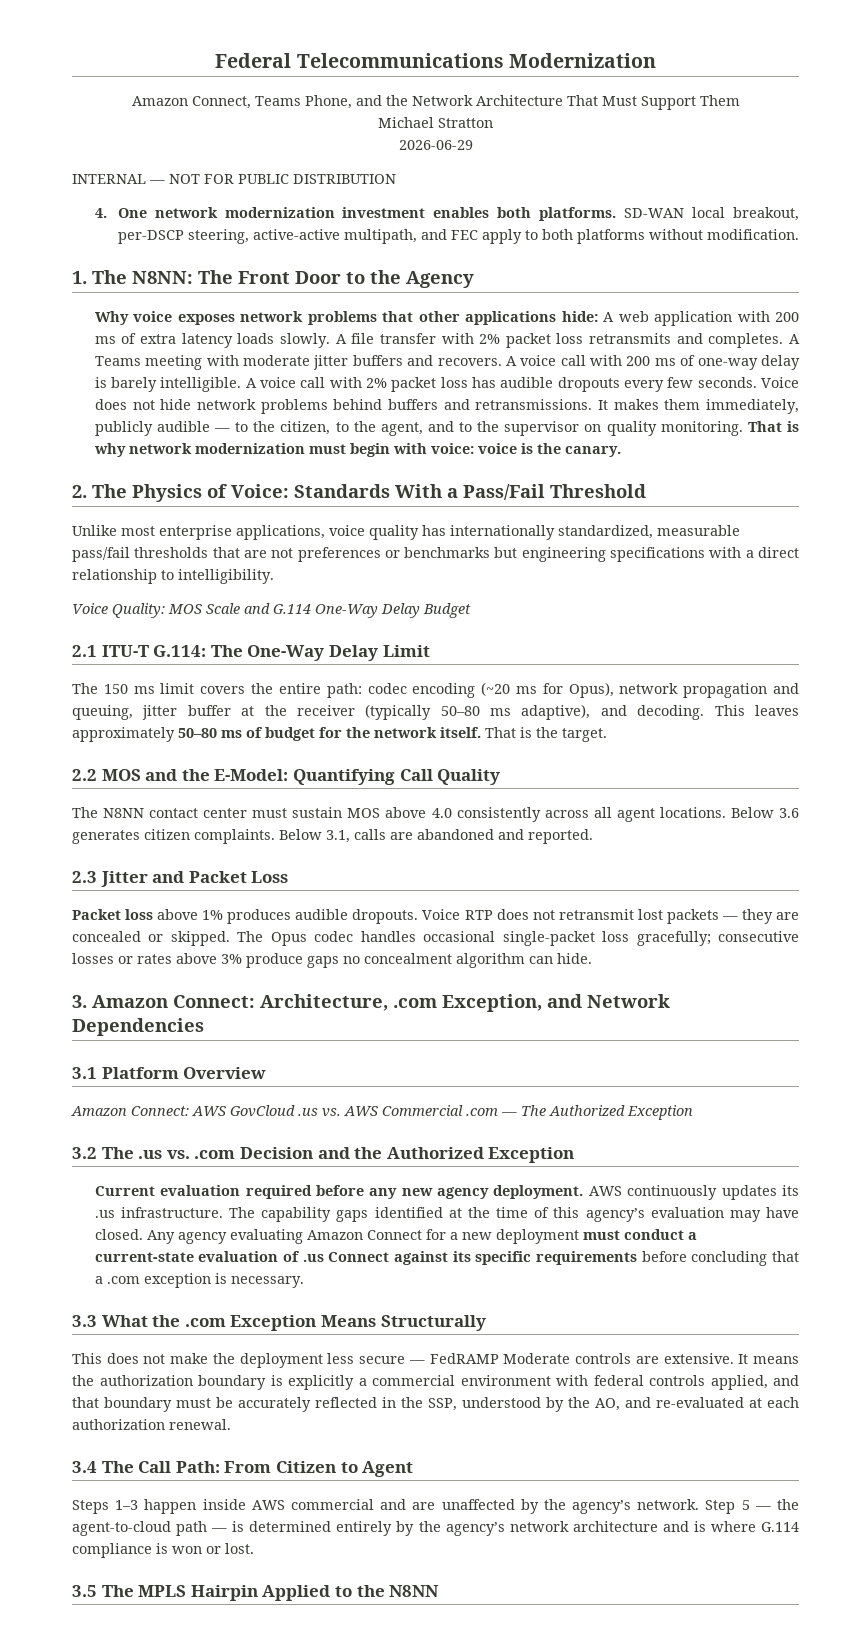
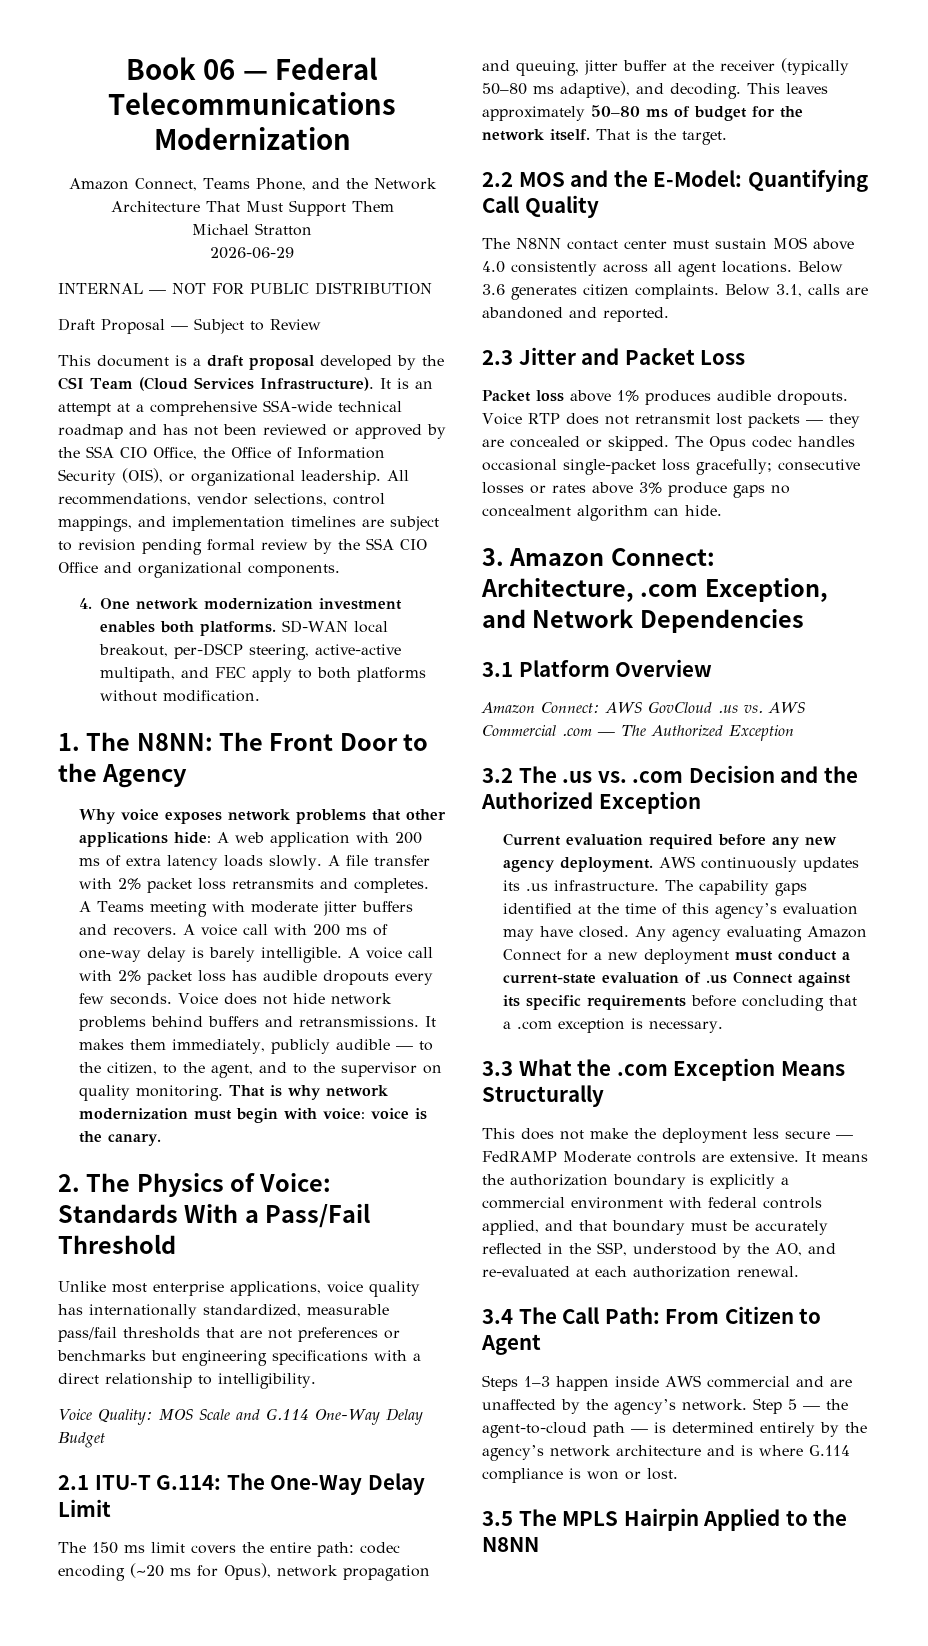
(215, 60) none -> [125,57,268,80] Book 06 —
(396, 179) none -> [58,318,321,334] [58,355,444,370] [58,377,433,391] [58,400,402,416] [58,424,446,439] [58,446,385,460] [58,468,409,486] [58,493,385,506] [58,516,439,532] [58,538,427,555] [58,562,340,578] // Draft Proposal — Subject to Review // This document is a draft proposal developed by the CSI Team (Cloud Services Infrastructure). It is an attempt at a comprehensive SSA-wide technical roadmap and has not been reviewed or approved by the SSA CIO Office, the Office of Information Security (OIS), or organizational leadership. All recommendations, vendor selections, control mappings, and implementation timelines are subject to revision pending formal review by the SSA CIO Office and organizational components.

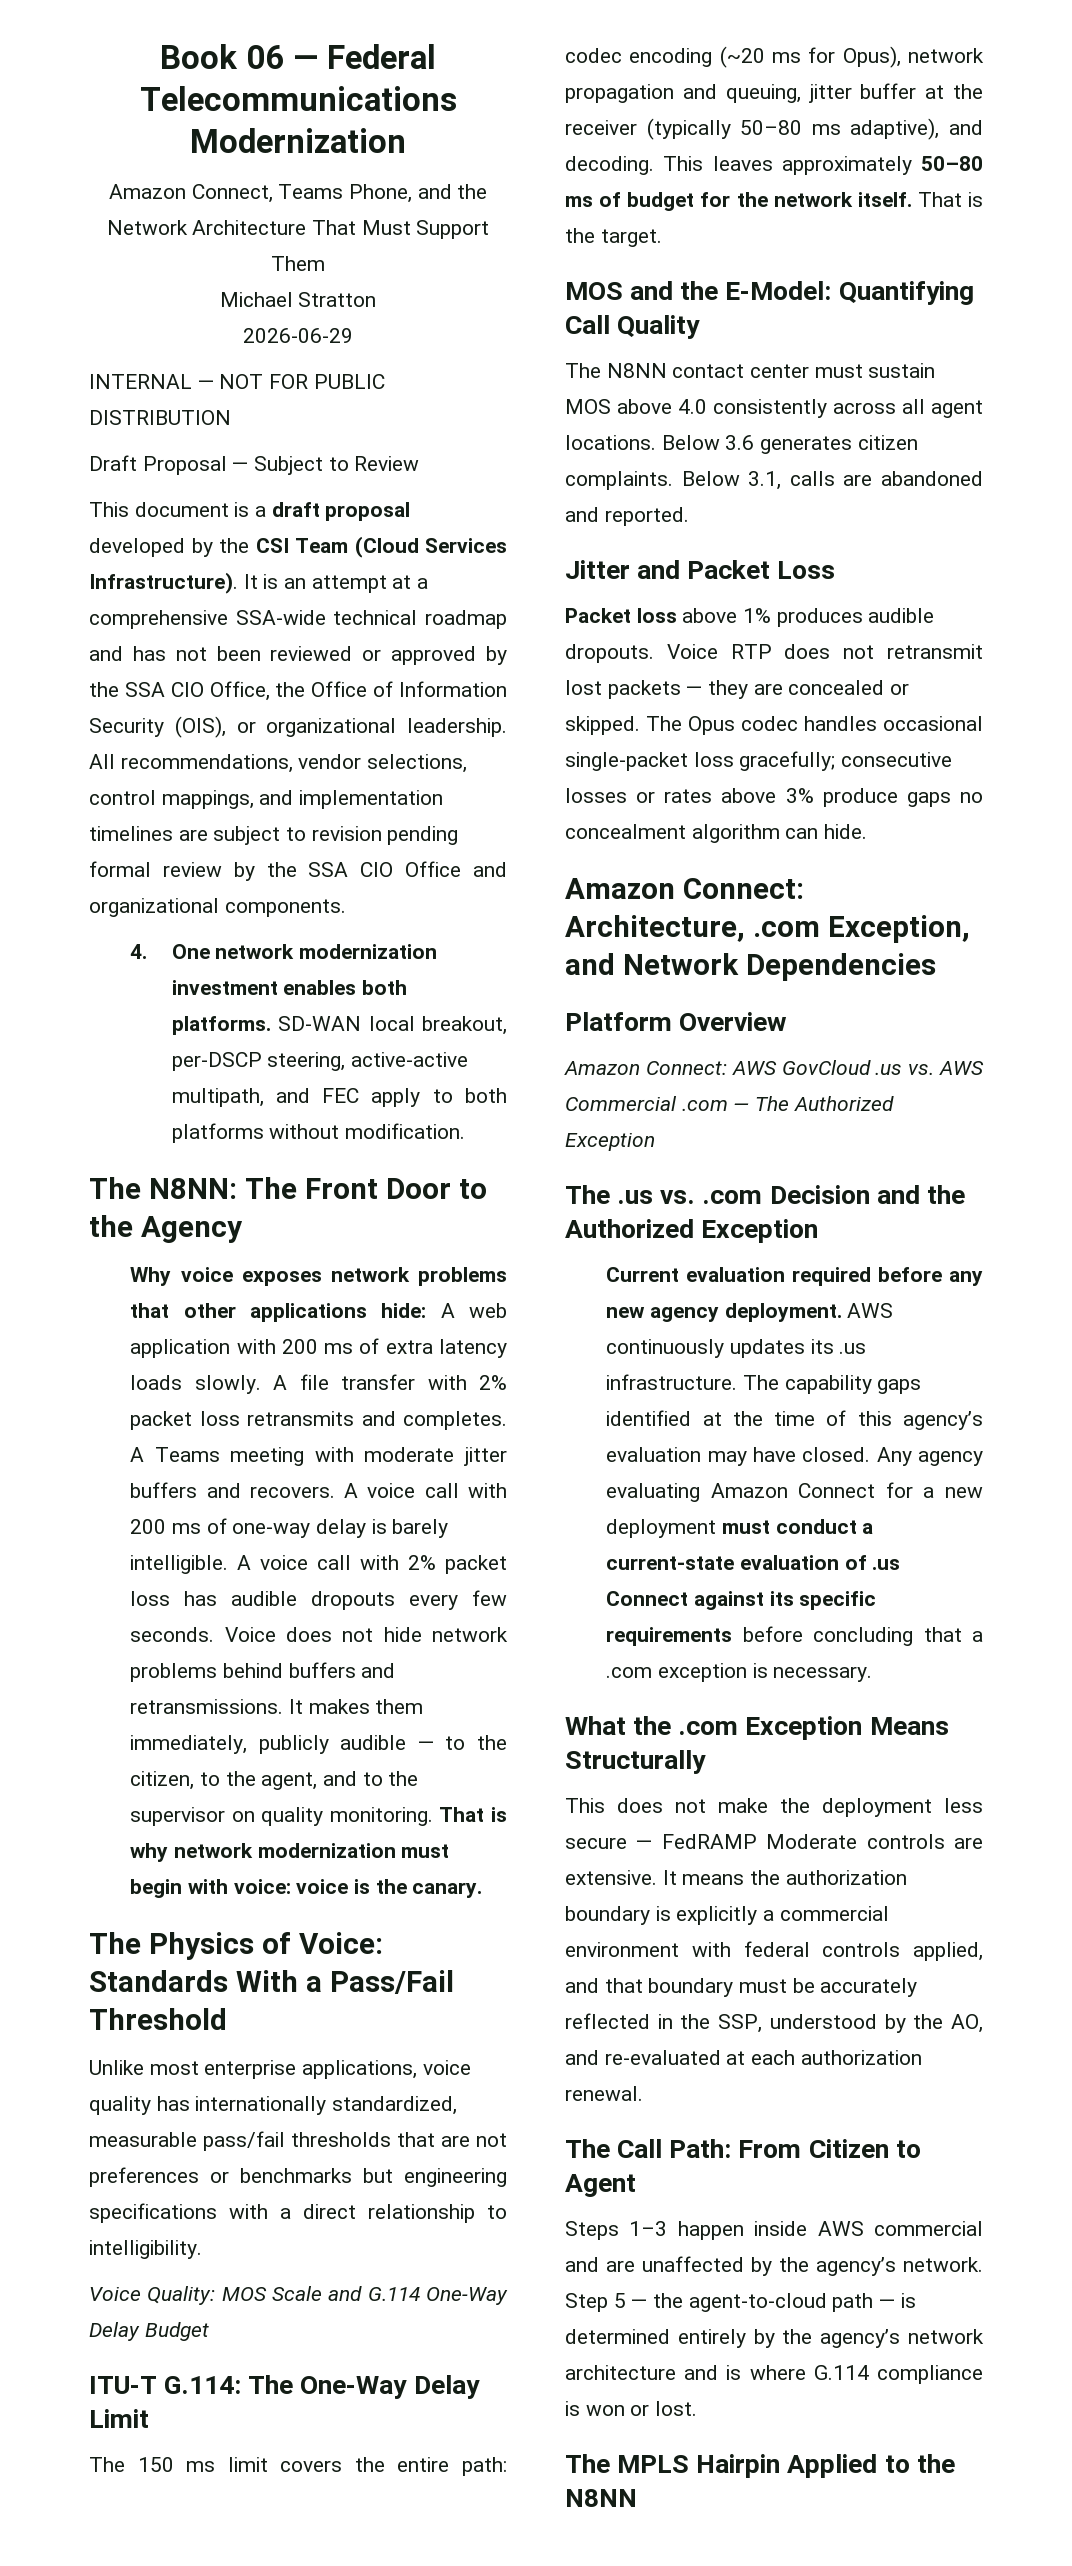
[58,733,80,751] 1. -> (466, 1131) none
[58,1174,80,1192] 2. -> (483, 1890) none
[58,1475,89,1490] 2.1 -> (209, 2331) none
[482,172,513,187] 2.2 -> (662, 238) none
[482,350,513,365] 2.3 -> (689, 516) none
[482,548,504,566] 3. -> (868, 831) none
[482,662,513,677] 3.1 -> (936, 967) none
[482,768,513,783] 3.2 -> (655, 1142) none
[482,1061,513,1076] 3.3 -> (873, 1674) none
[482,1309,513,1324] 3.4 -> (643, 2093) none
[482,1511,513,1526] 3.5 -> (698, 2408) none

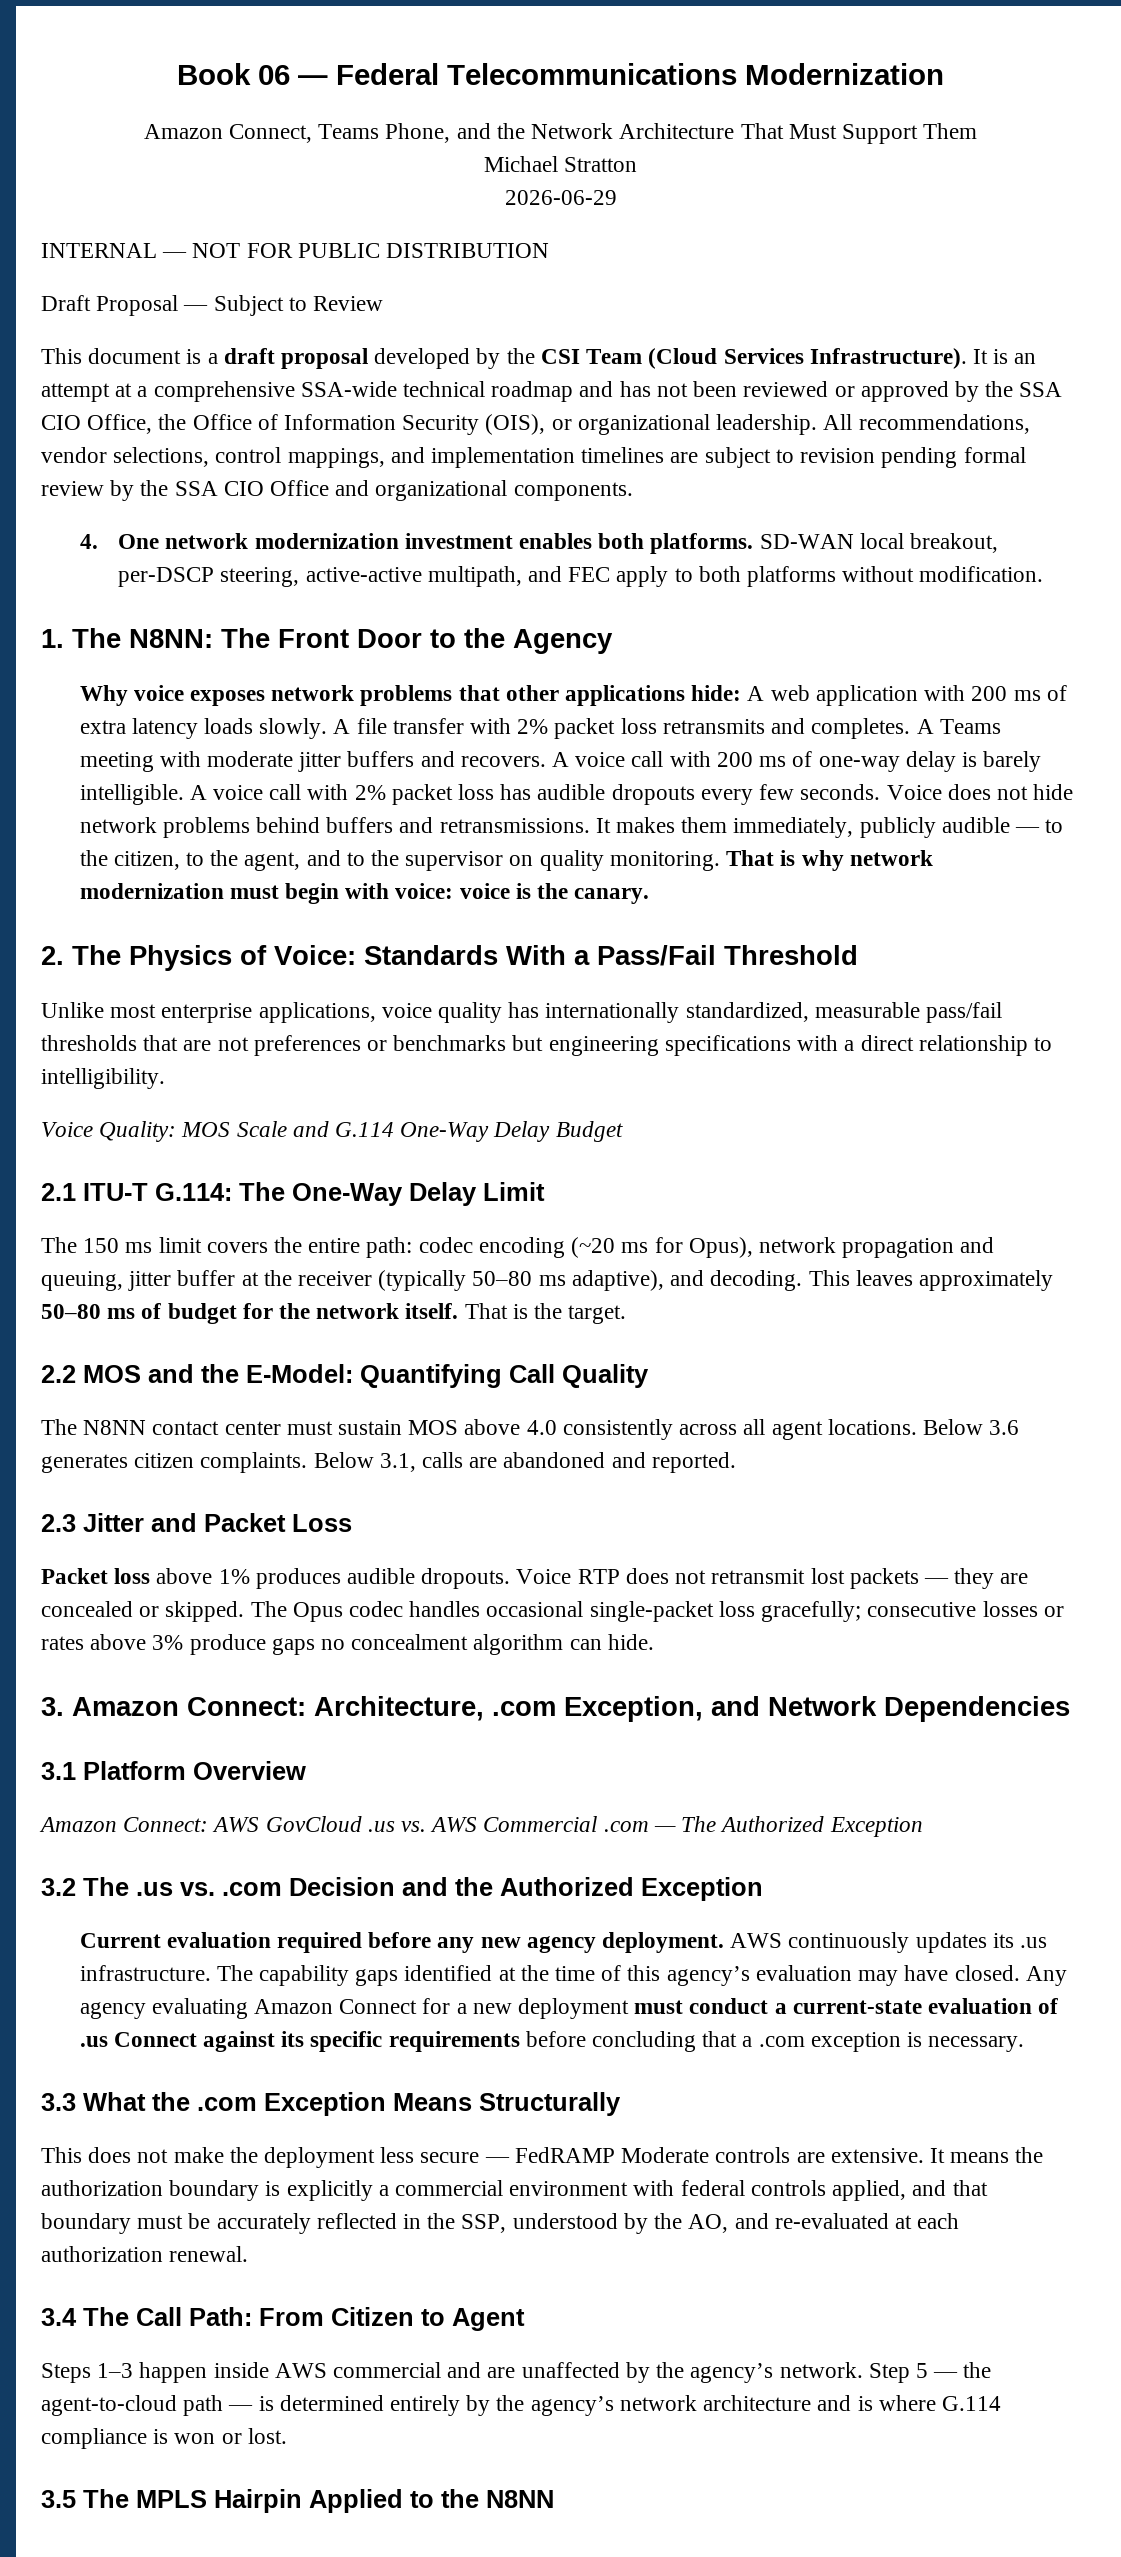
(466, 1131) none -> [41,629,64,648] 1.
(483, 1890) none -> [41,946,64,965] 2.
(209, 2331) none -> [41,1183,76,1201] 2.1
(662, 238) none -> [41,1365,76,1383] 2.2
(689, 516) none -> [41,1514,76,1532] 2.3
(868, 831) none -> [41,1697,64,1716] 3.
(936, 967) none -> [41,1762,76,1780] 3.1
(655, 1142) none -> [41,1878,76,1896] 3.2
(873, 1674) none -> [41,2093,76,2111] 3.3
(643, 2093) none -> [41,2308,77,2326] 3.4
(698, 2408) none -> [41,2490,76,2508] 3.5

